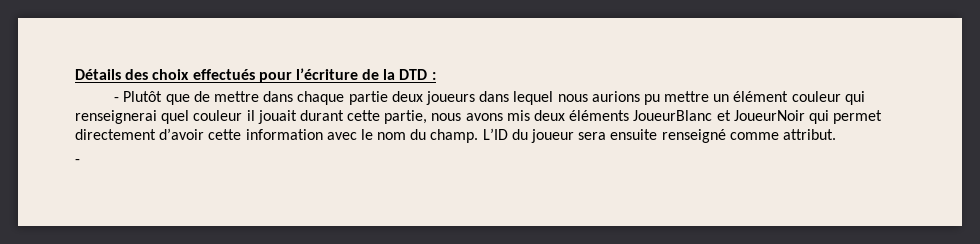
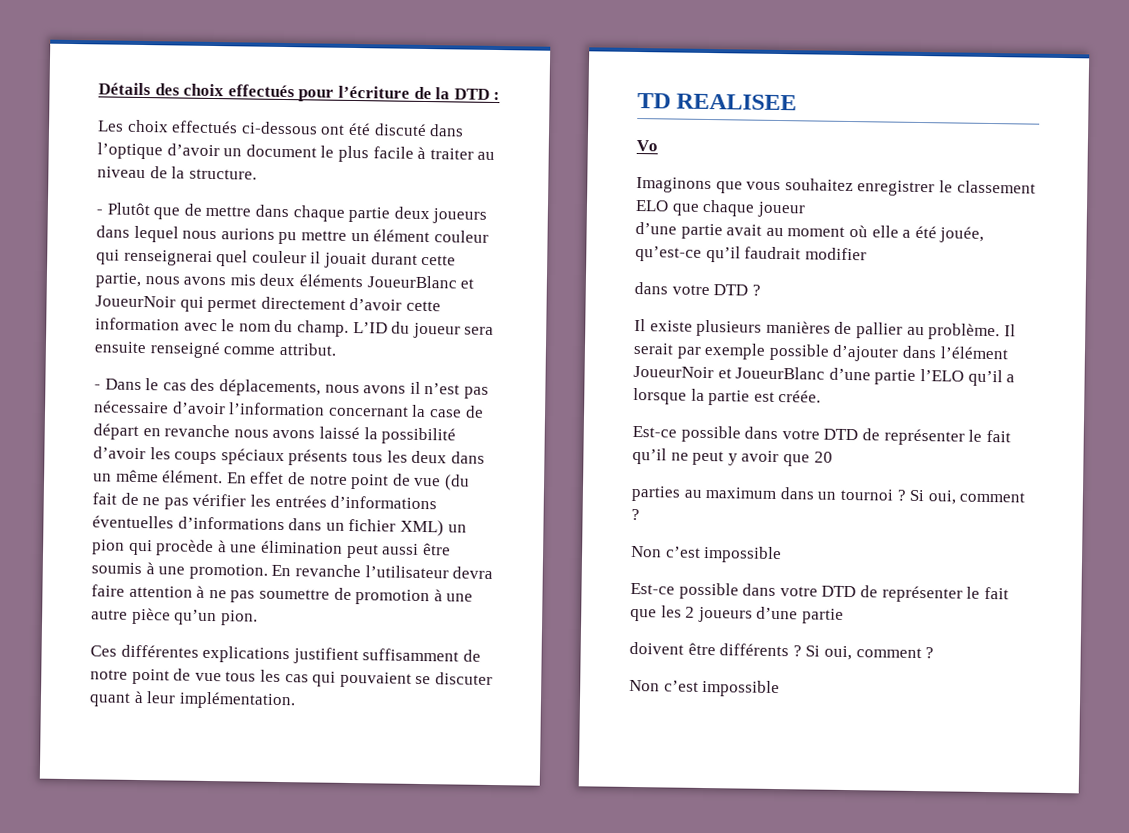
(436, 76) none -> [97,119,465,137] [97,142,496,163] [97,166,257,180] // Les choix effectués ci-dessous ont été discuté dans l’optique d’avoir un document le plus facile à traiter au niveau de la structure.
(80, 161) none -> [104,378,489,399] [94,400,484,418] [93,423,457,445] [93,446,485,466] [93,469,470,491] [92,492,438,510] [92,515,467,537] [92,539,451,559] [91,562,494,580] [91,584,474,606] [91,607,258,626] [90,644,481,665] [90,668,493,688] [89,690,296,710] [637,93,798,111] [636,139,658,152] [636,176,1036,197] [635,199,806,218] [635,221,985,243] [635,245,867,263] [634,281,761,296] [634,318,1016,341] [633,342,1009,362] [633,365,1016,387] [633,387,822,406] [632,425,1011,446] [632,447,833,467] [631,485,1026,505] [631,508,640,521] [631,545,783,564] [630,582,1009,603] [630,605,844,624] [629,641,935,661] [629,679,781,698] Dans le cas des déplacements, nous avons il n’est pas nécessaire d’avoir l’information concernant la case de départ en revanche nous avons laissé la possibilité d’avoir les coups spéciaux présents tous les deux dans un même élément. En effet de notre point de vue (du fait de ne pas vérifier les entrées d’informations éventuelles d’informations dans un fichier XML) un pion qui procède à une élimination peut aussi être soumis à une promotion. En revanche l’utilisateur devra faire attention à ne pas soumettre de promotion à une autre pièce qu’un pion. // Ces différentes explications justifient suffisamment de notre point de vue tous les cas qui pouvaient se discuter quant à leur implémentation. // TD REALISEE // Vo // Imaginons que vous souhaitez enregistrer le classement ELO que chaque joueur // d’une partie avait au moment où elle a été jouée, qu’est-ce qu’il faudrait modifier // dans votre DTD ? // Il existe plusieurs manières de pallier au problème. Il serait par exemple possible d’ajouter dans l’élément JoueurNoir et JoueurBlanc d’une partie l’ELO qu’il a lorsque la partie est créée. // Est-ce possible dans votre DTD de représenter le fait qu’il ne peut y avoir que 20 // parties au maximum dans un tournoi ? Si oui, comment ? // Non c’est impossible // Est-ce possible dans votre DTD de représenter le fait que les 2 joueurs d’une partie // doivent être différents ? Si oui, comment ? // Non c’est impossible

